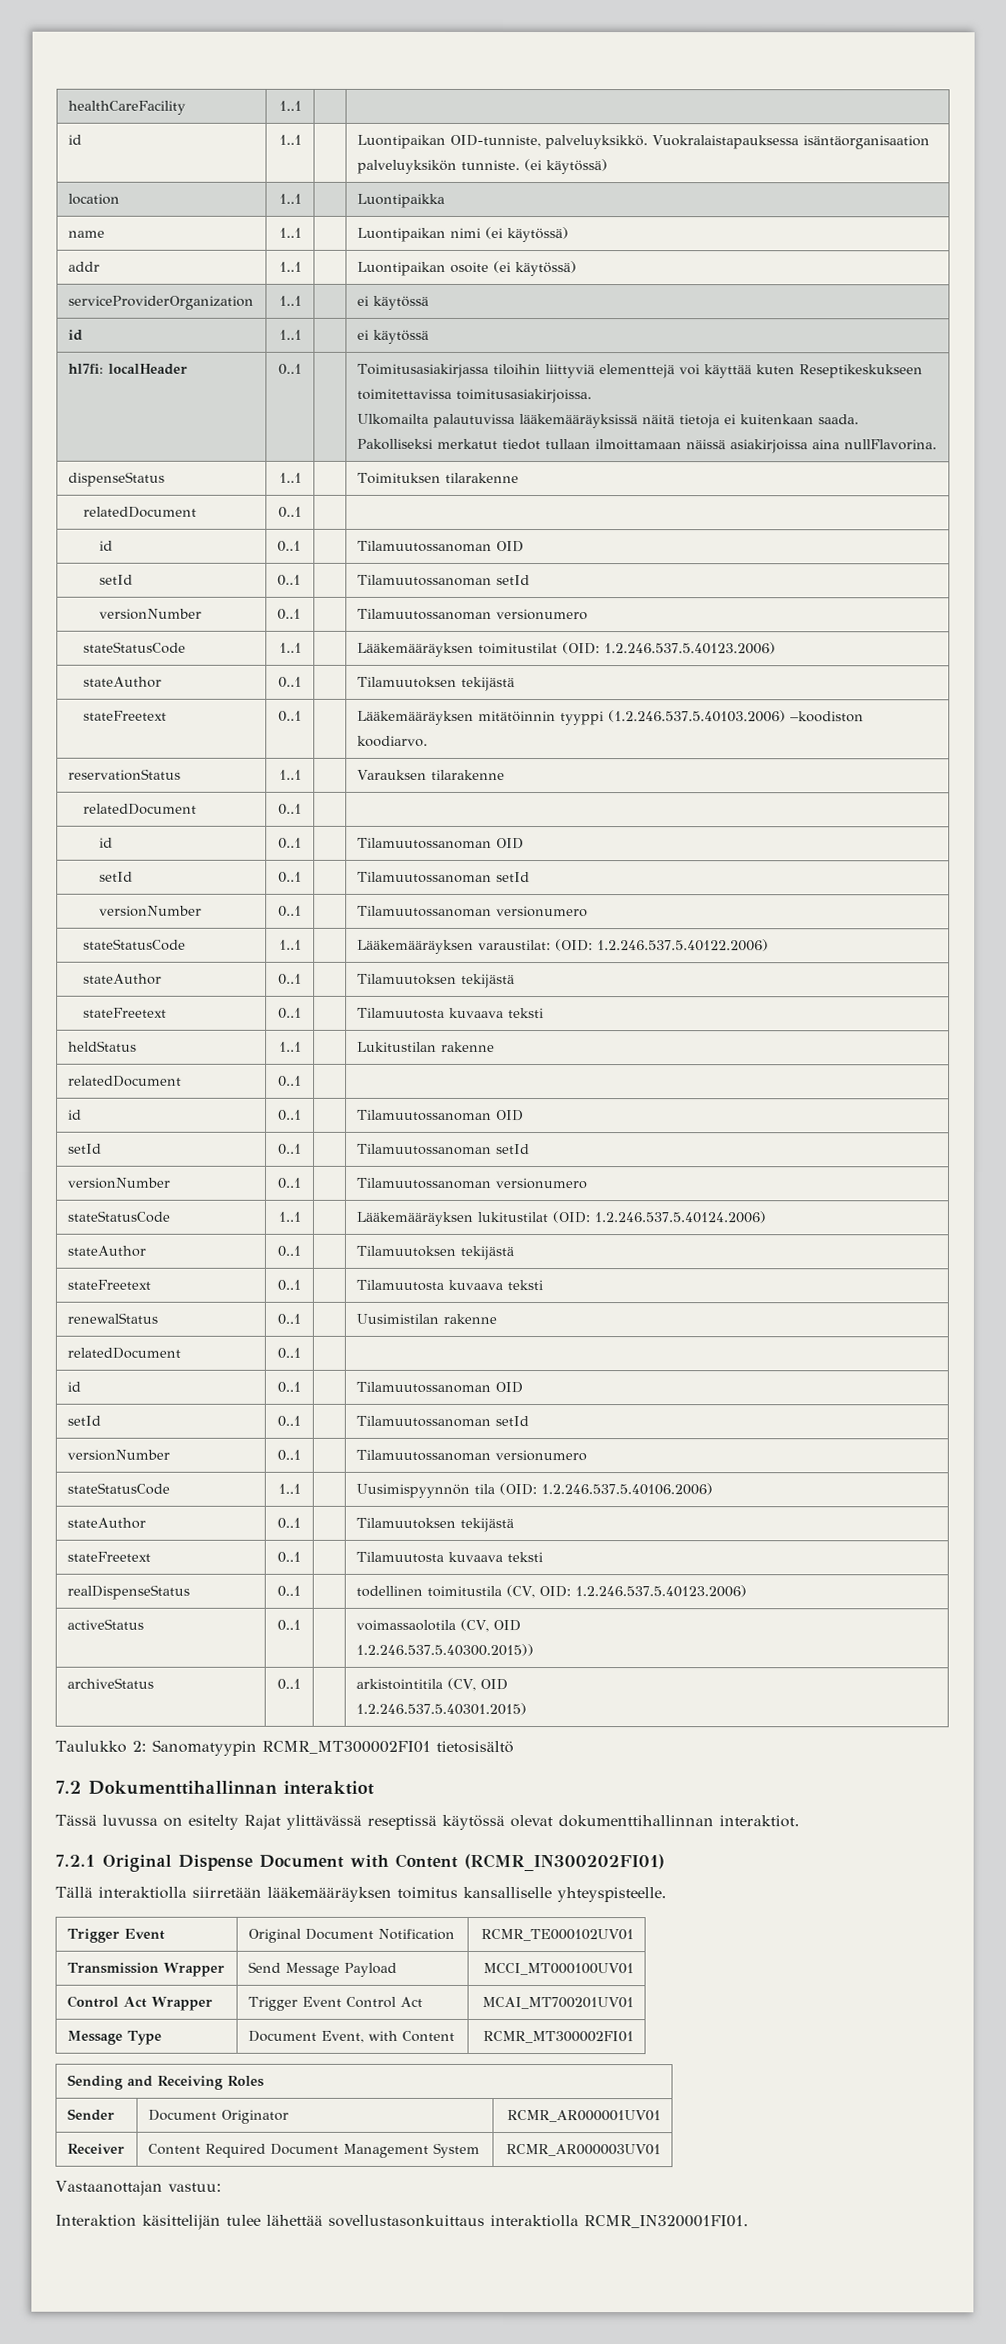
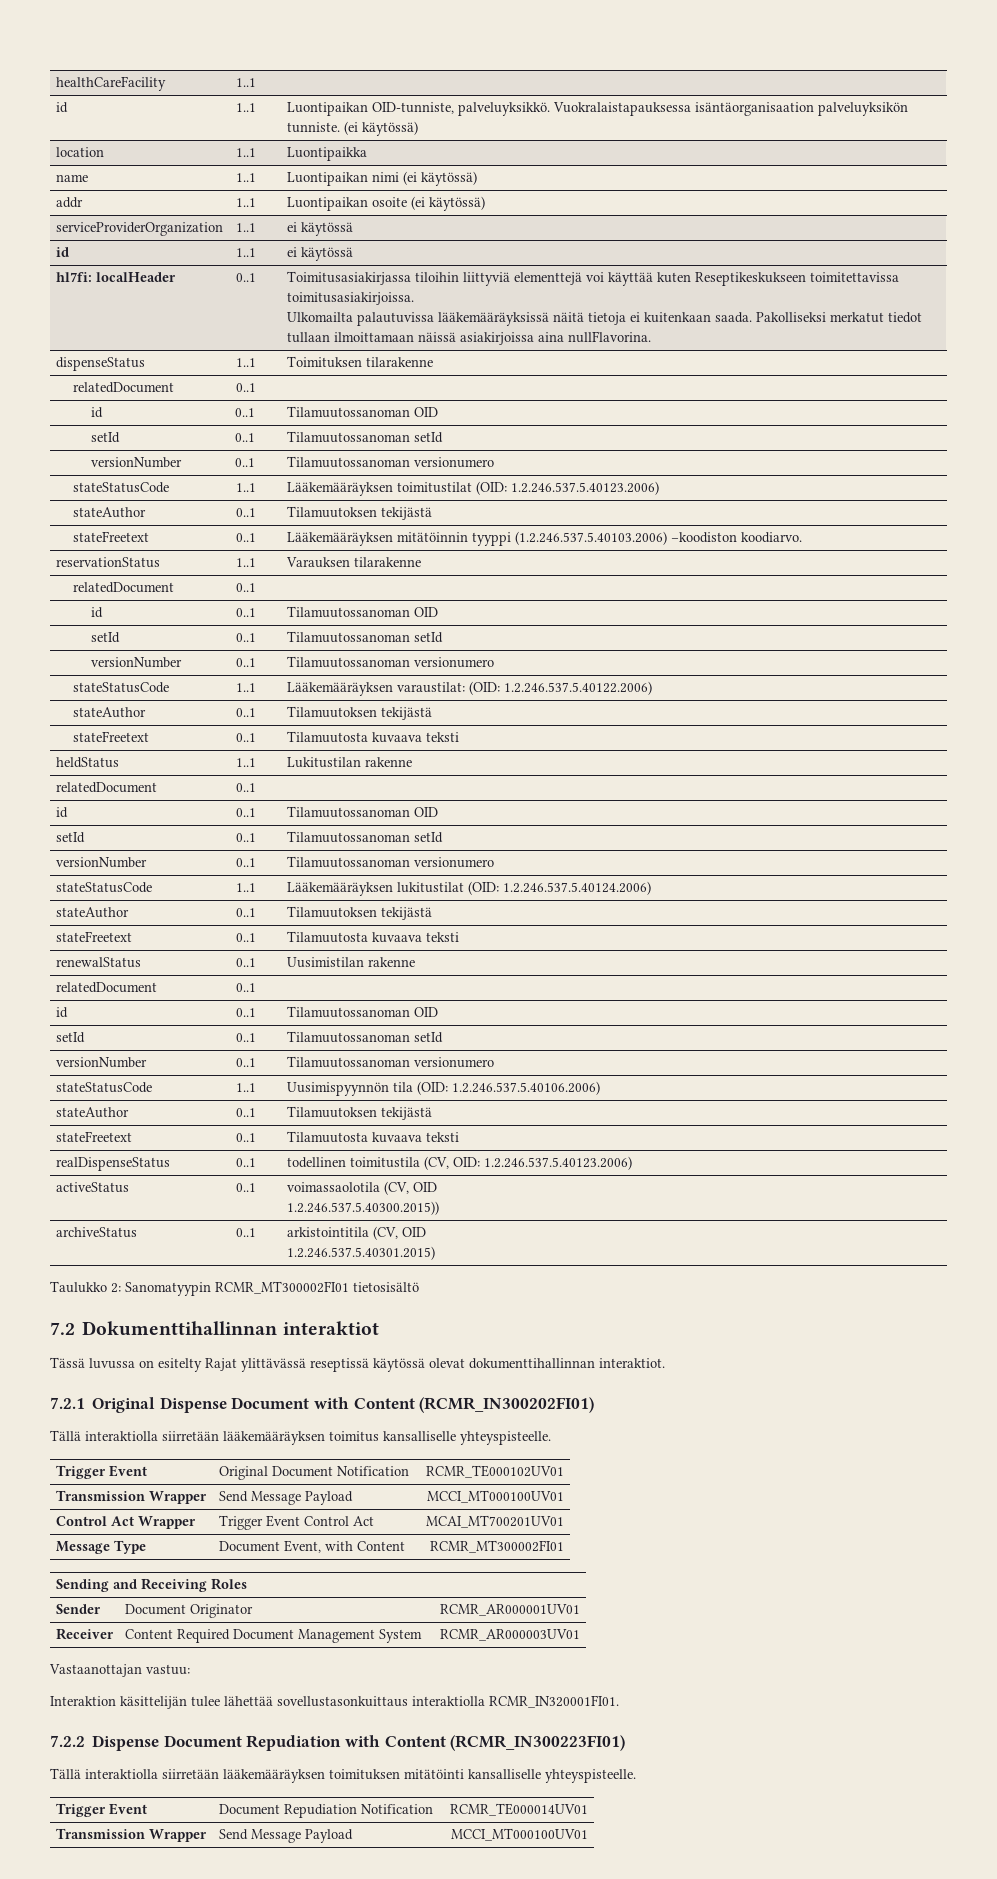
(749, 2222) none -> [50,1735,626,1751] [50,1768,636,1783] [55,1803,147,1817] [218,1804,433,1818] [450,1803,589,1816] [55,1828,207,1842] [218,1829,353,1843] [451,1828,589,1841] // 7.2.2 Dispense Document Repudiation with Content (RCMR_IN300223FI01) // Tällä interaktiolla siirretään lääkemääräyksen toimituksen mitätöinti kansalliselle yhteyspisteelle. // Trigger Event | Document Repudiation Notification | RCMR_TE000014UV01 // Transmission Wrapper | Send Message Payload | MCCI_MT000100UV01

